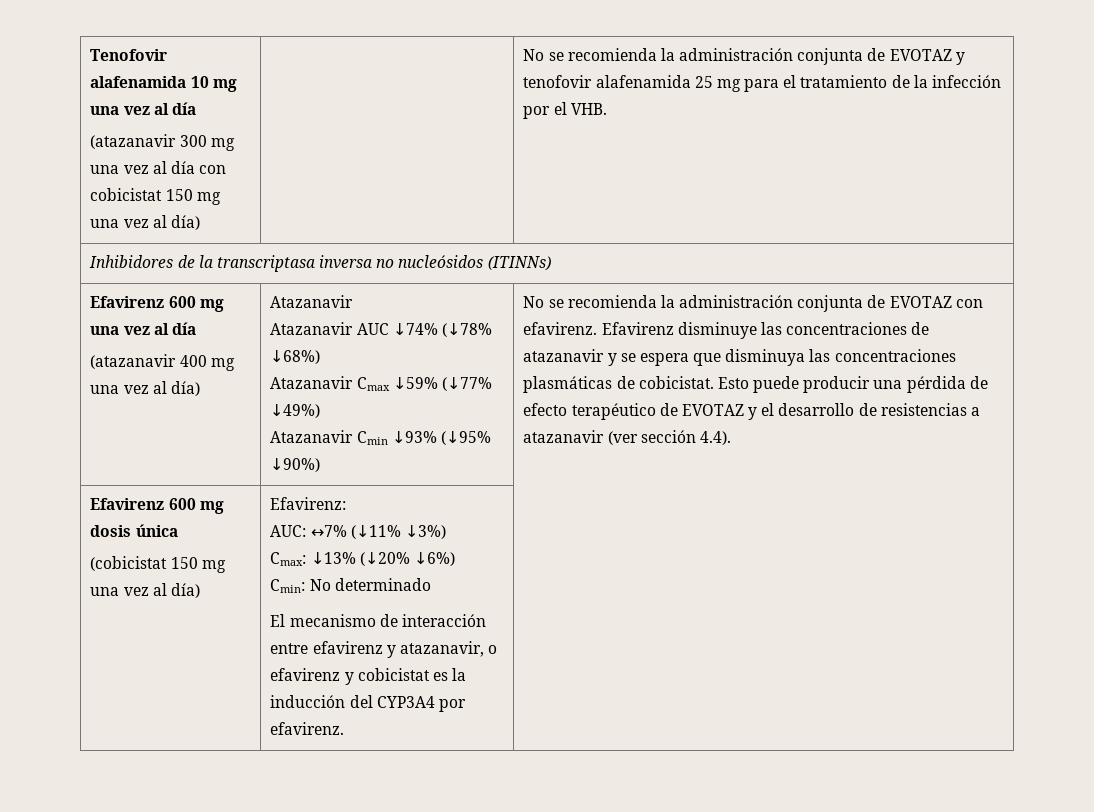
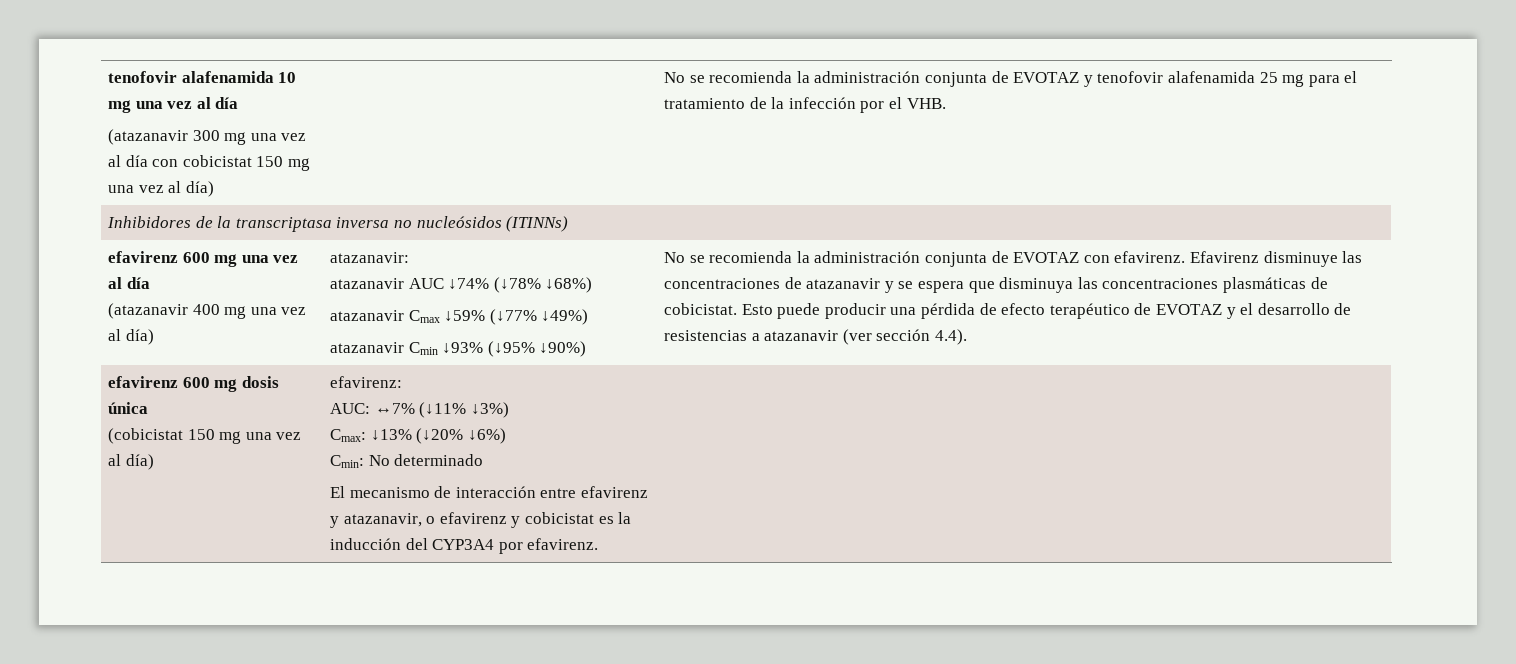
[90,49,168,61] Tenofovir -> [108,71,178,83] tenofovir
[90,296,165,308] Efavirenz -> [108,251,179,263] efavirenz
[270,295,354,308] [270,322,354,335] Atazanavir // Atazanavir -> [330,252,410,263] [330,278,405,289] atazanavir: // atazanavir
[270,376,354,389] Atazanavir -> [330,310,405,321] atazanavir
[270,430,354,443] Atazanavir -> [330,342,405,353] atazanavir
[90,498,165,510] Efavirenz -> [108,376,179,388] efavirenz
[270,497,347,510] Efavirenz: -> [330,376,403,388] efavirenz:

